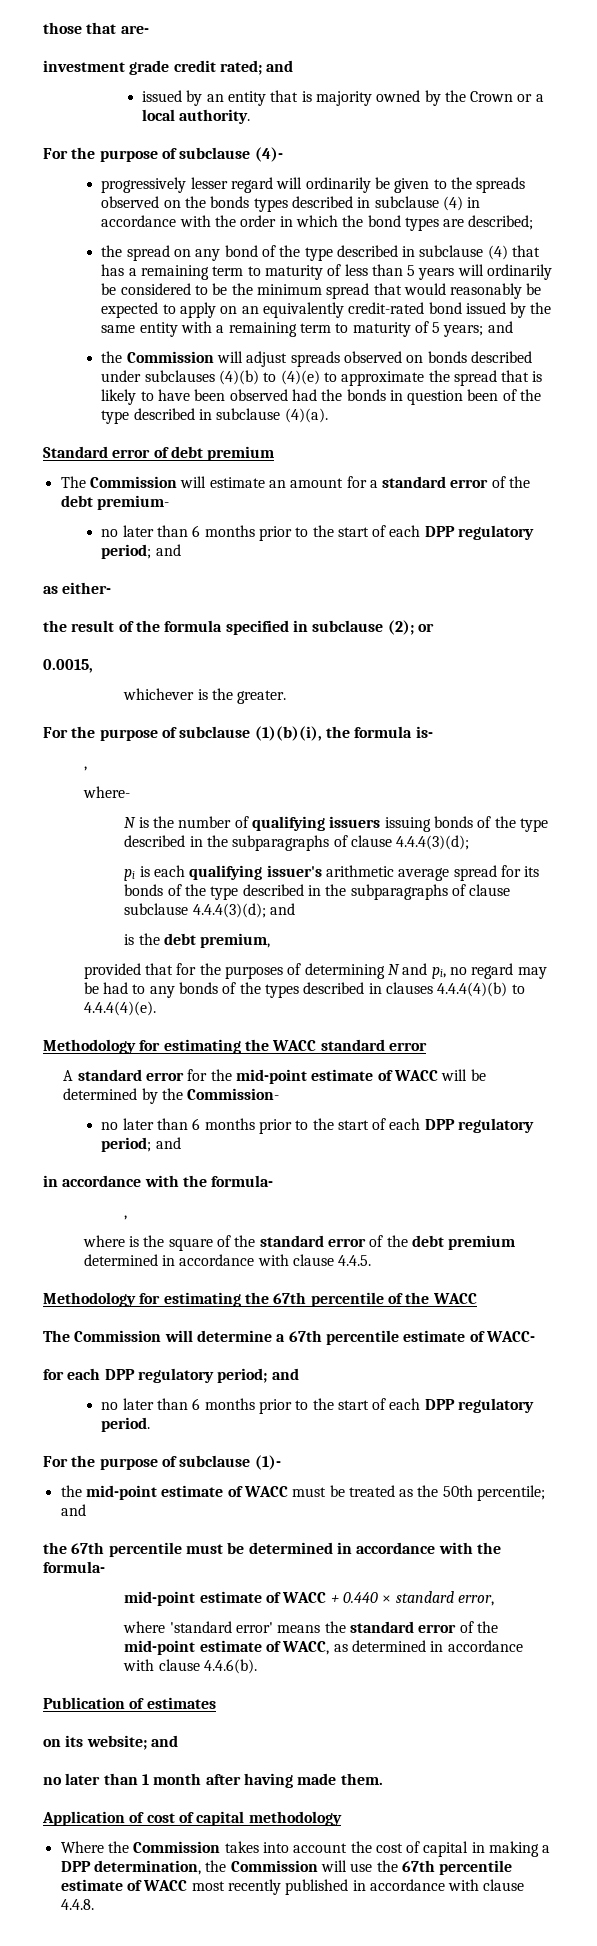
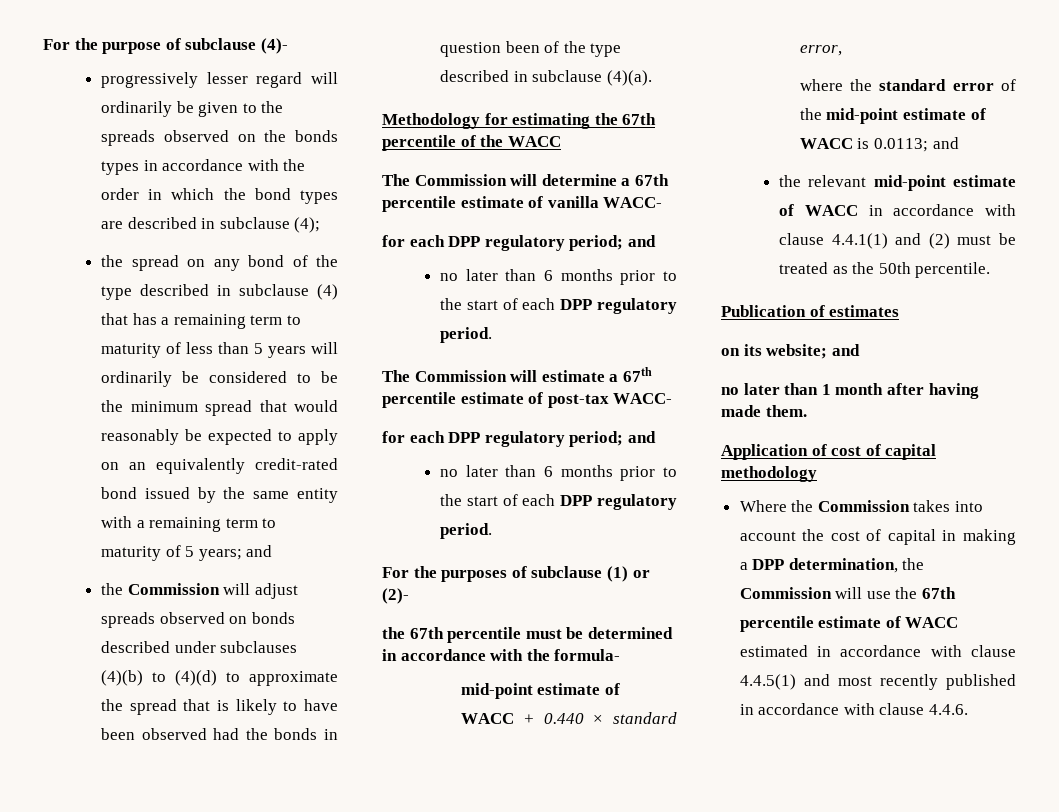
[43,22,149,34] [43,60,294,75] [141,90,544,106] [141,109,251,124] those that are- // investment grade credit rated; and // issued by an entity that is majority owned by the Crown or a local authority. // -> (43, 44) none
[291,196,463,211] described in subclause (4) -> (140, 168) none
[468,215,534,230] described; -> [127,217,321,233] described in subclause (4);
[280,370,320,385] (4)(e) -> [175,670,218,686] (4)(d)
[43,446,275,461] [60,476,531,488] [60,495,169,510] [101,525,535,541] [101,544,181,559] [43,582,112,594] [43,620,434,635] [43,659,93,673] [123,688,287,704] [43,726,433,741] [83,766,87,771] [82,786,130,798] [124,816,548,832] [124,835,470,851] [124,865,540,881] [124,884,511,900] [124,903,295,918] [124,933,271,948] [83,963,547,979] [83,982,525,998] [83,1001,156,1016] [43,1039,427,1054] [63,1069,486,1084] [63,1088,280,1104] [101,1118,535,1134] [101,1137,181,1152] [43,1175,274,1187] [124,1215,128,1220] [82,1235,516,1251] [83,1254,372,1266] // Standard error of debt premium // The Commission will estimate an amount for a standard error of the debt premium- // no later than 6 months prior to the start of each DPP regulatory period; and // as either- // the result of the formula specified in subclause (2); or // 0.0015, // whichever is the greater. // For the purpose of subclause (1)(b)(i), the formula is- // , // where- // N is the number of qualifying issuers issuing bonds of the type described in the subparagraphs of clause 4.4.4(3)(d); // pi is each qualifying issuer's arithmetic average spread for its bonds of the type described in the subparagraphs of clause subclause 4.4.4(3)(d); and // is the debt premium, // provided that for the purposes of determining N and pi, no regard may be had to any bonds of the types described in clauses 4.4.4(4)(b) to 4.4.4(4)(e). // Methodology for estimating the WACC standard error // A standard error for the mid-point estimate of WACC will be determined by the Commission- // no later than 6 months prior to the start of each DPP regulatory period; and // in accordance with the formula- // , // where is the square of the standard error of the debt premium determined in accordance with clause 4.4.5. -> (652, 78) none
(485, 1336) none -> [547,196,663,208] [382,235,656,251] [440,269,677,285] [440,298,677,314] [440,327,493,343] [382,367,652,382] [382,392,609,408] vanilla WACC- // for each DPP regulatory period; and // no later than 6 months prior to the start of each DPP regulatory period. // The Commission will estimate a 67th percentile estimate of post-tax
[99,1455,281,1470] [60,1485,546,1501] [60,1504,86,1516] purpose of subclause (1)- // the mid-point estimate of WACC must be treated as the 50th percentile; and -> [441,566,650,582] [382,588,409,604] purposes of subclause (1) or (2)-
[169,1621,321,1633] 'standard error' means -> (843, 85) none
[282,1640,523,1655] [123,1659,257,1674] WACC, as determined in accordance with clause 4.4.6(b). -> [799,137,959,152] [779,175,1016,191] [779,204,1016,216] [779,233,1016,249] [779,262,991,278] WACC is 0.0113; and // the relevant mid-point estimate of WACC in accordance with clause 4.4.1(1) and (2) must be treated as the 50th percentile.
(188, 1885) none -> [739,645,1016,657] [739,674,830,690] estimated in accordance with clause 4.4.5(1) and
[60,1899,94,1910] 4.4.8. -> [929,704,969,715] 4.4.6.

